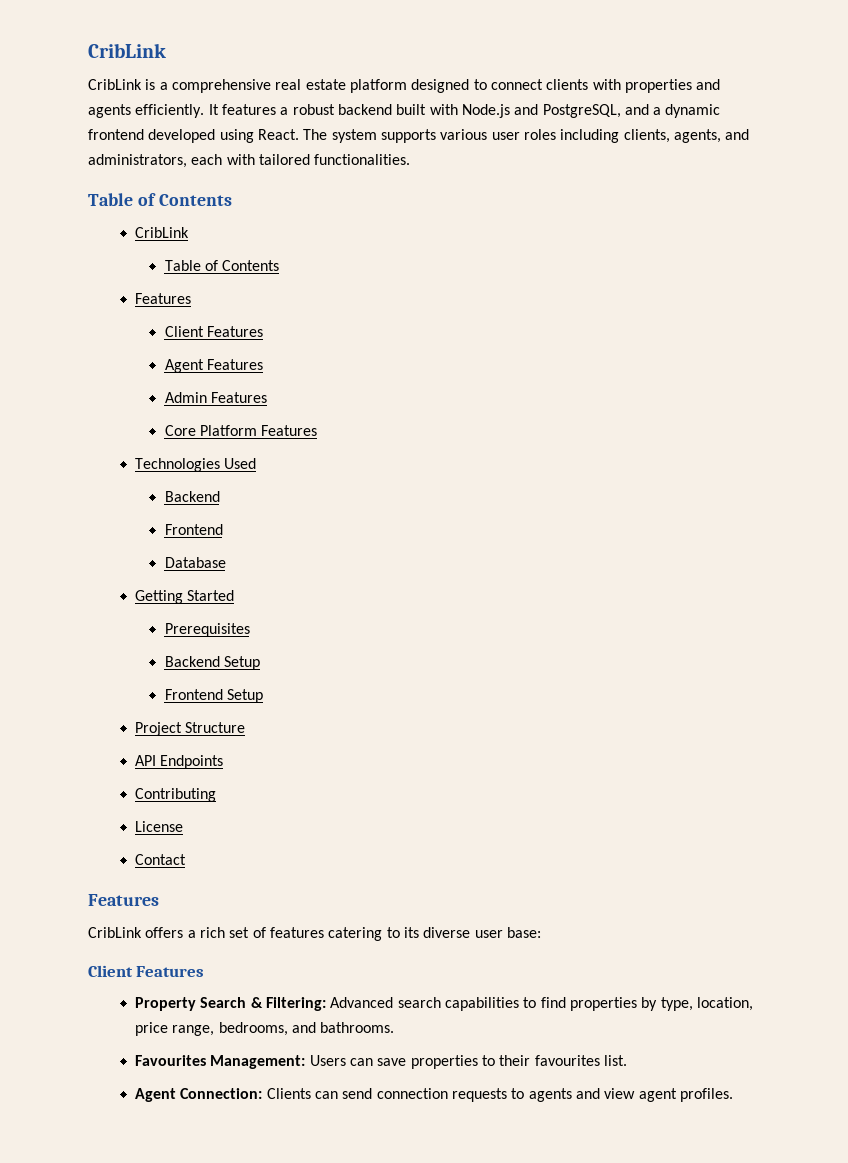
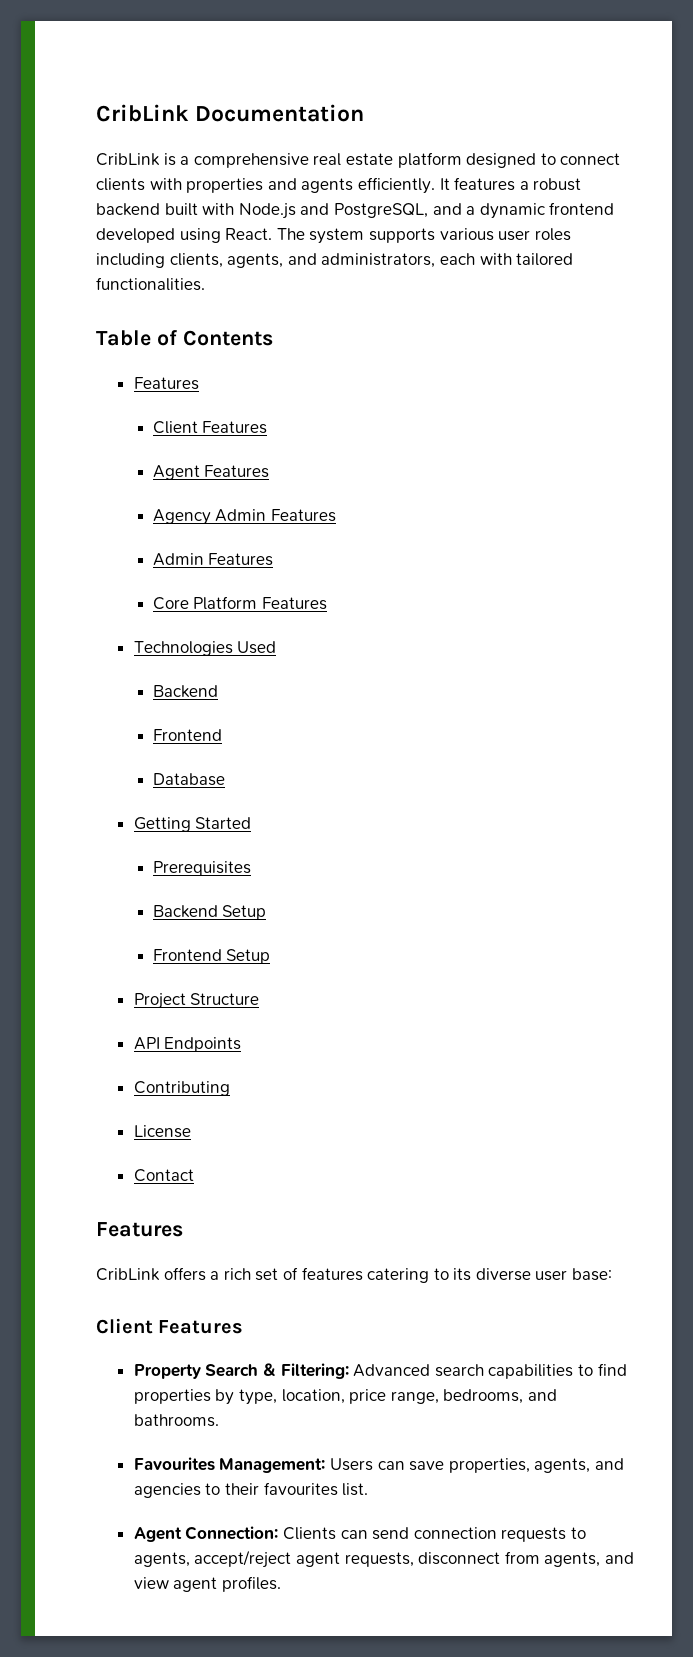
[88,43,166,58] CribLink -> [96,104,365,122] CribLink Documentation
[135,227,190,238] [164,260,280,271] // CribLink // Table of Contents -> (273, 338) none
(263, 364) none -> [152,509,337,525] // Agency Admin Features
[410,1055,478,1069] properties -> [448,1458,624,1473] [133,1483,201,1498] properties, agents, and agencies
[528,1088,572,1102] agents -> [133,1550,601,1568] agents, accept/reject agent requests, disconnect from agents,

